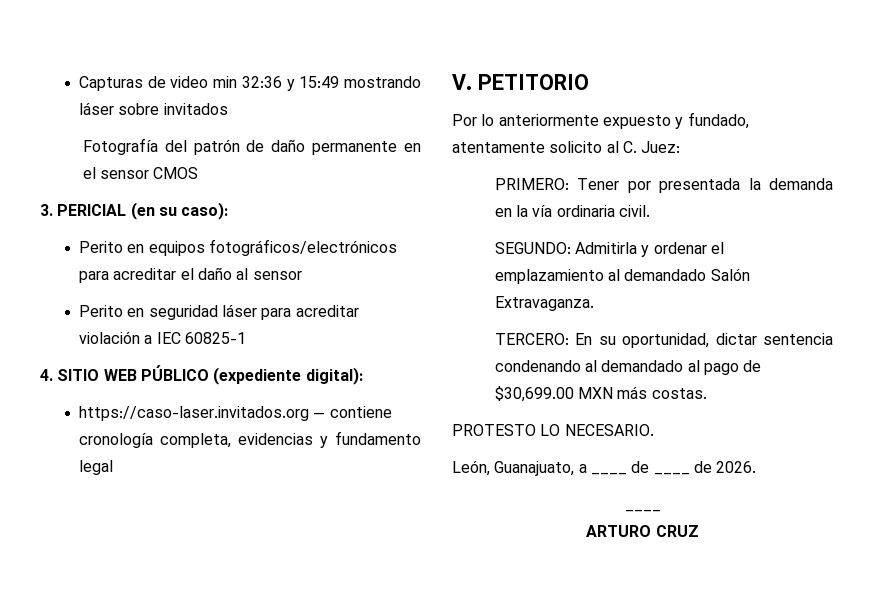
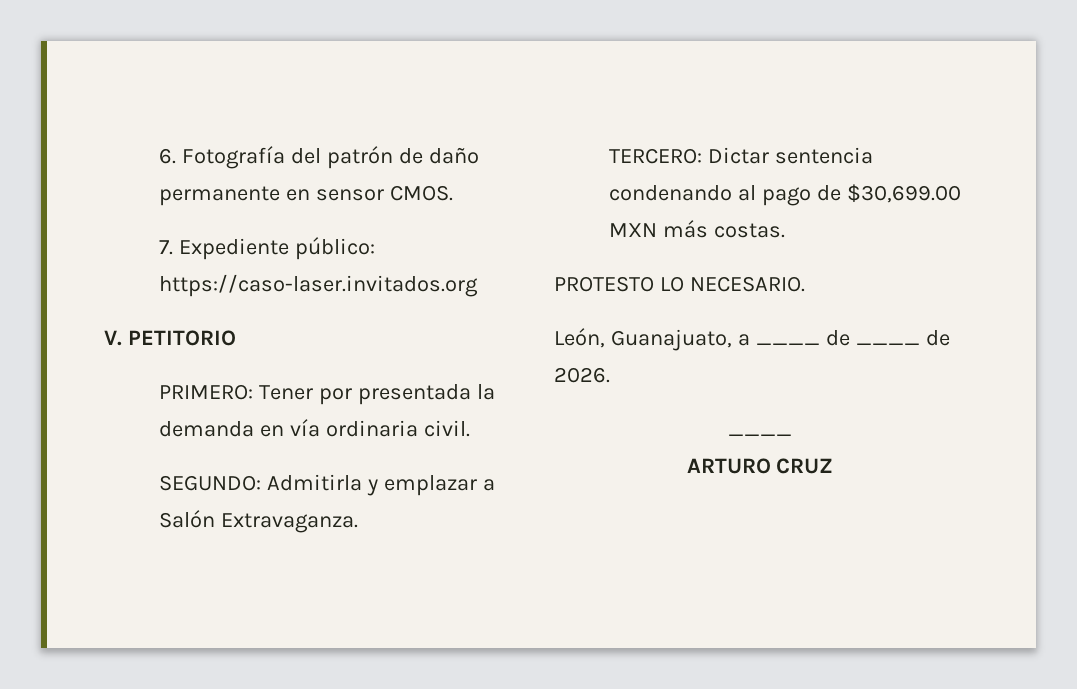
[78,76,422,91] [78,102,228,115] Capturas de video min 32:36 y 15:49 mostrando láser sobre invitados // -> [159,148,177,164] 6.
[82,167,199,179] [40,202,229,220] [78,239,397,256] [78,267,302,283] [78,304,359,320] [78,331,246,344] [40,365,363,385] [78,406,392,421] [78,431,421,448] [78,460,113,475] [452,74,589,90] [452,112,749,129] [452,141,681,153] el sensor CMOS // 3. PERICIAL (en su caso): // Perito en equipos fotográficos/electrónicos para acreditar el daño al sensor // Perito en seguridad láser para acreditar violación a IEC 60825-1 // 4. SITIO WEB PÚBLICO (expediente digital): // https://caso-laser.invitados.org — contiene cronología completa, evidencias y fundamento legal // V. PETITORIO // Por lo anteriormente expuesto y fundado, atentamente solicito al C. Juez: -> [316,185,454,201] [159,237,376,260] [159,274,479,297] [104,330,236,346] sensor CMOS. // 7. Expediente público: https://caso-laser.invitados.org // V. PETITORIO
[516,205,529,217] la -> (285, 431) none
[653,242,725,254] [494,269,707,284] ordenar el emplazamiento al demandado -> [384,475,496,496] emplazar a
[575,333,757,348] En su oportunidad, dictar -> [708,147,770,164] Dictar
[601,360,700,372] demandado al -> (757, 193) none

